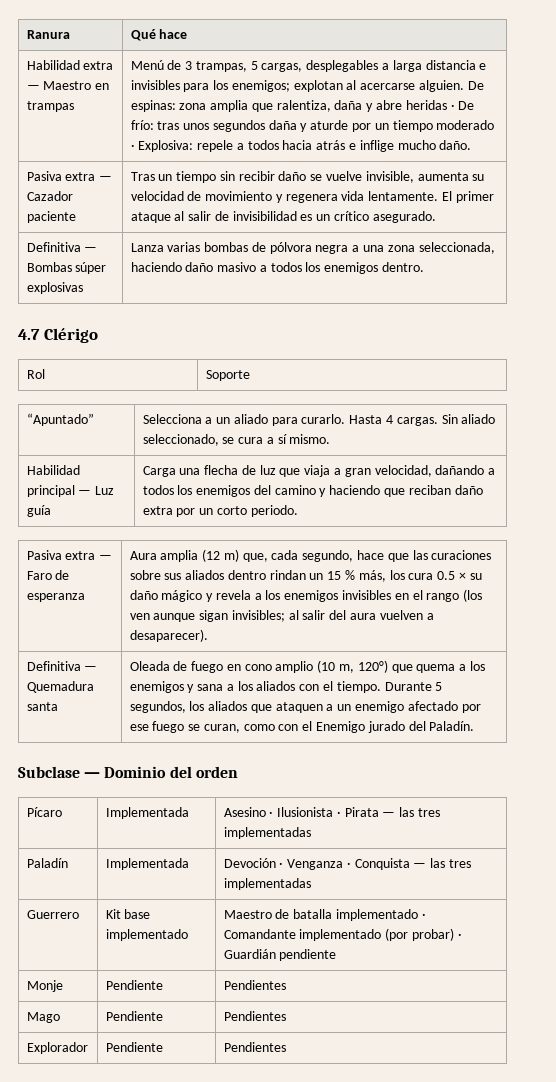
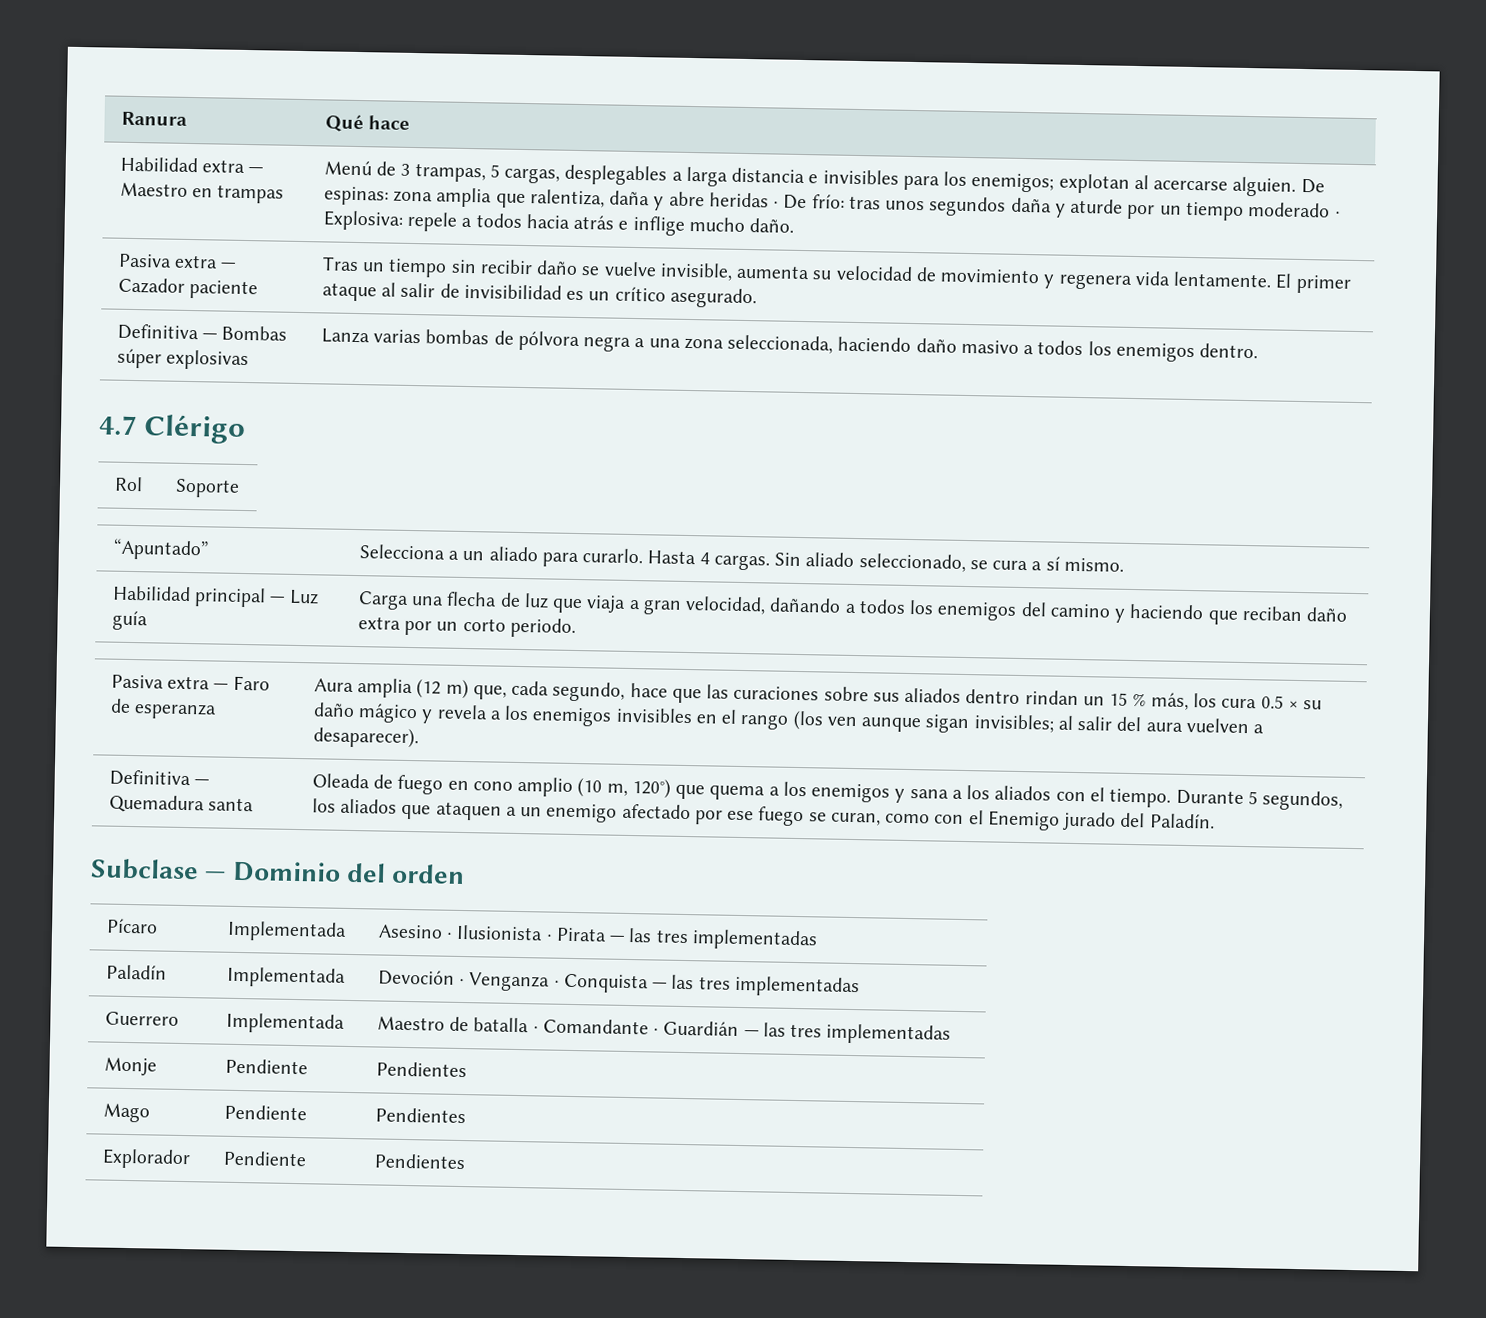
[105,909,151,919] [105,929,188,941] Kit base implementado -> [225,1012,345,1034] Implementada
[335,909,418,921] implementado -> (530, 1025) none
[299,928,462,941] [223,949,337,961] implementado (por probar) · Guardián pendiente -> [653,1020,952,1045] · Guardián — las tres implementadas

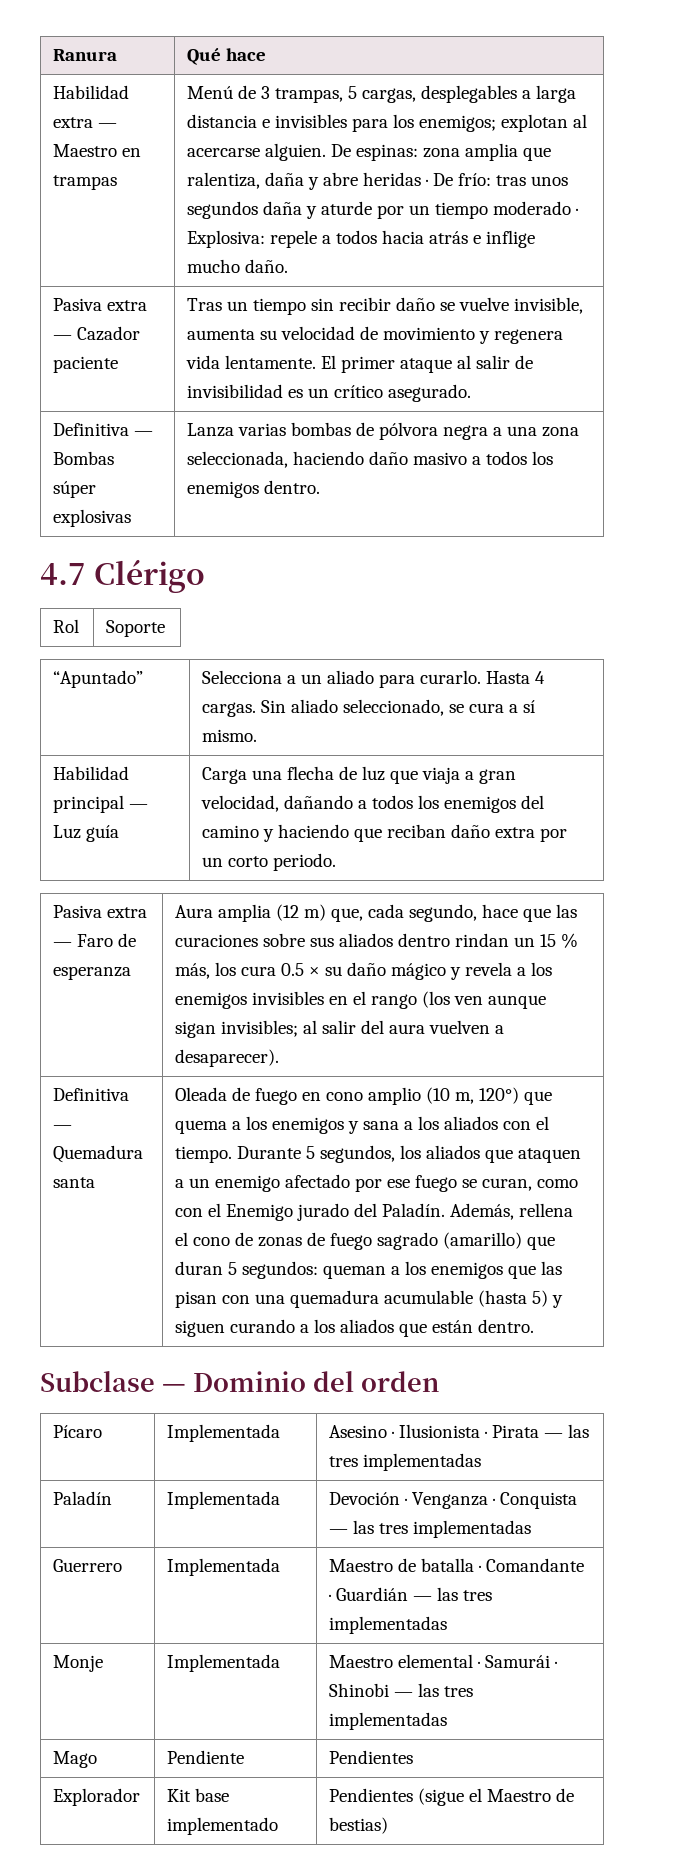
(1215, 821) none -> [450,1203,574,1220] [175,1232,556,1250] [175,1261,563,1279] [175,1290,564,1308] [175,1319,535,1337] Además, rellena el cono de zonas de fuego sagrado (amarillo) que duran 5 segundos: queman a los enemigos que las pisan con una quemadura acumulable (hasta 5) y siguen curando a los aliados que están dentro.
[224,1058,308,1075] [375,1061,467,1078] [102,1103,150,1123] [223,1104,307,1121] [374,1107,466,1124] [101,1148,191,1170] [222,1150,307,1167] [373,1153,466,1170] Pendiente | Pendientes // Mago | Pendiente | Pendientes // Explorador | Pendiente | Pendientes -> [167,1654,281,1672] [329,1654,559,1668] [329,1683,474,1697] [329,1712,448,1730] [53,1751,98,1768] [167,1750,245,1764] [329,1750,414,1764] [53,1788,141,1806] [167,1788,230,1802] [167,1817,279,1835] [329,1788,575,1806] [329,1817,389,1834] Implementada | Maestro elemental · Samurái · Shinobi — las tres implementadas // Mago | Pendiente | Pendientes // Explorador | Kit base implementado | Pendientes (sigue el Maestro de bestias)

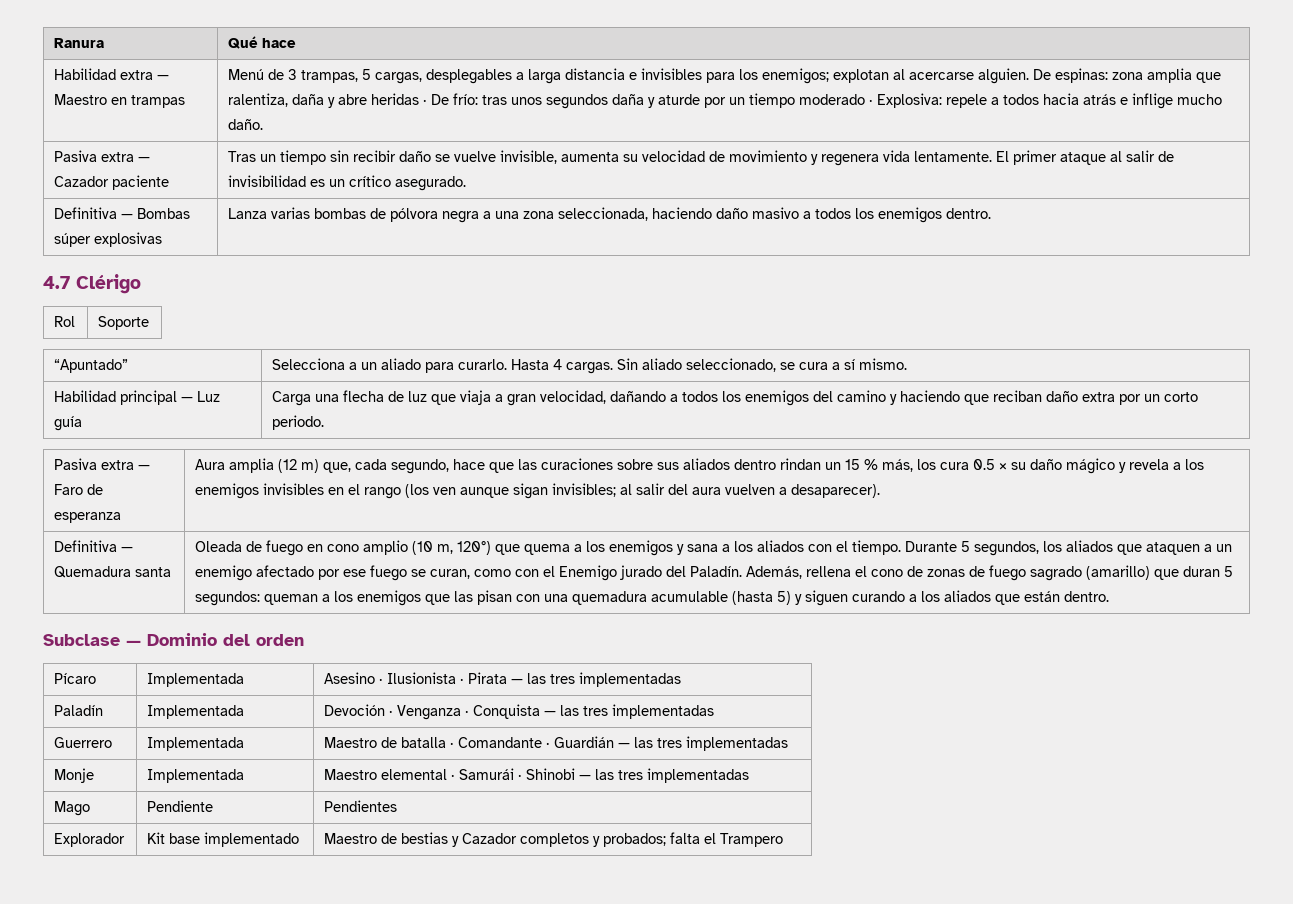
[329,1788,575,1806] [329,1817,389,1834] Pendientes (sigue el Maestro de bestias) -> [324,832,784,847] Maestro de bestias y Cazador completos y probados; falta el Trampero

